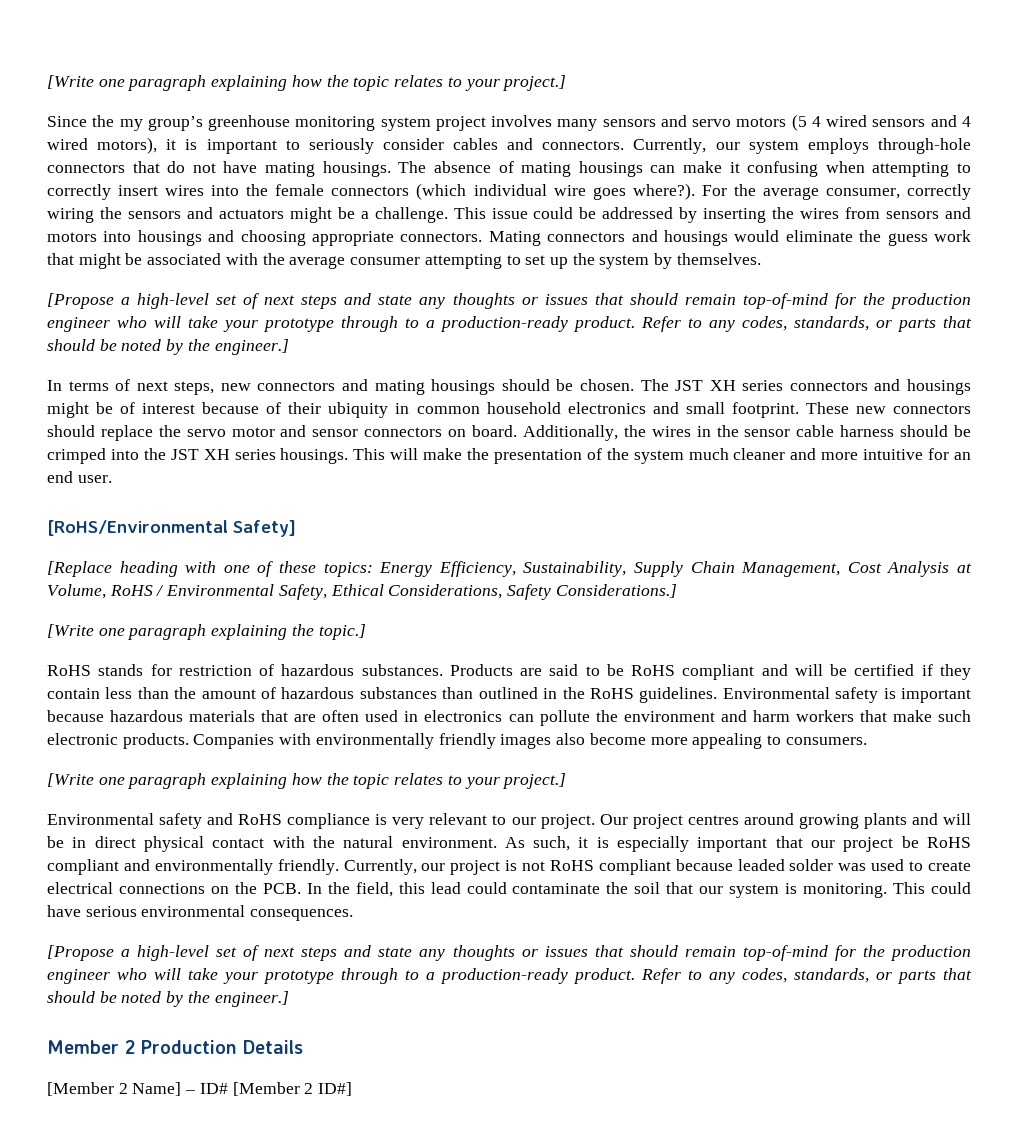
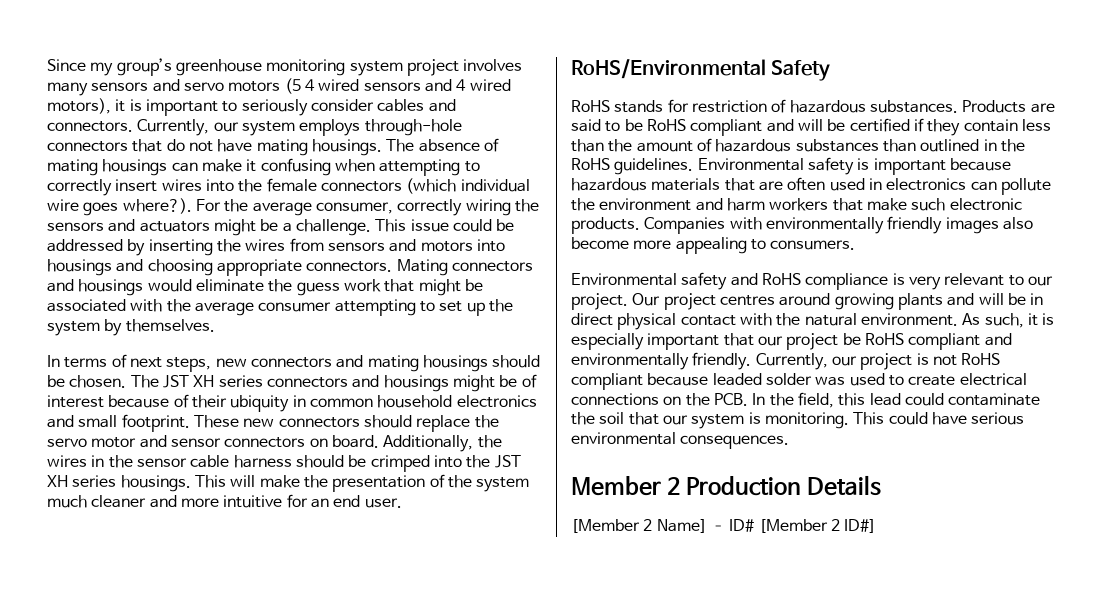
[47,75,567,91] [47,115,115,127] [Write one paragraph explaining how the topic relates to your project.] // Since the -> [47,59,86,71] Since
[47,293,972,309] [47,316,972,332] [47,339,289,355] // [Propose a high-level set of next steps and state any thoughts or issues that should remain top-of-mind for the production engineer who will take your prototype through to a production-ready product. Refer to any codes, standards, or parts that should be noted by the engineer.] -> (215, 325) none
[47,520,296,537] [47,561,973,577] [47,584,677,600] [47,624,366,640] [RoHS/Environmental Safety] // [Replace heading with one of these topics: Energy Efficiency, Sustainability, Supply Chain Management, Cost Analysis at Volume, RoHS / Environmental Safety, Ethical Considerations, Safety Considerations.] // [Write one paragraph explaining the topic.] -> [571,59,831,81] RoHS/Environmental Safety
[47,773,567,789] // [Write one paragraph explaining how the topic relates to your project.] -> (856, 245) none
[47,945,972,961] [47,968,972,984] [47,991,289,1007] // [Propose a high-level set of next steps and state any thoughts or issues that should remain top-of-mind for the production engineer who will take your prototype through to a production-ready product. Refer to any codes, standards, or parts that should be noted by the engineer.] -> (790, 442) none

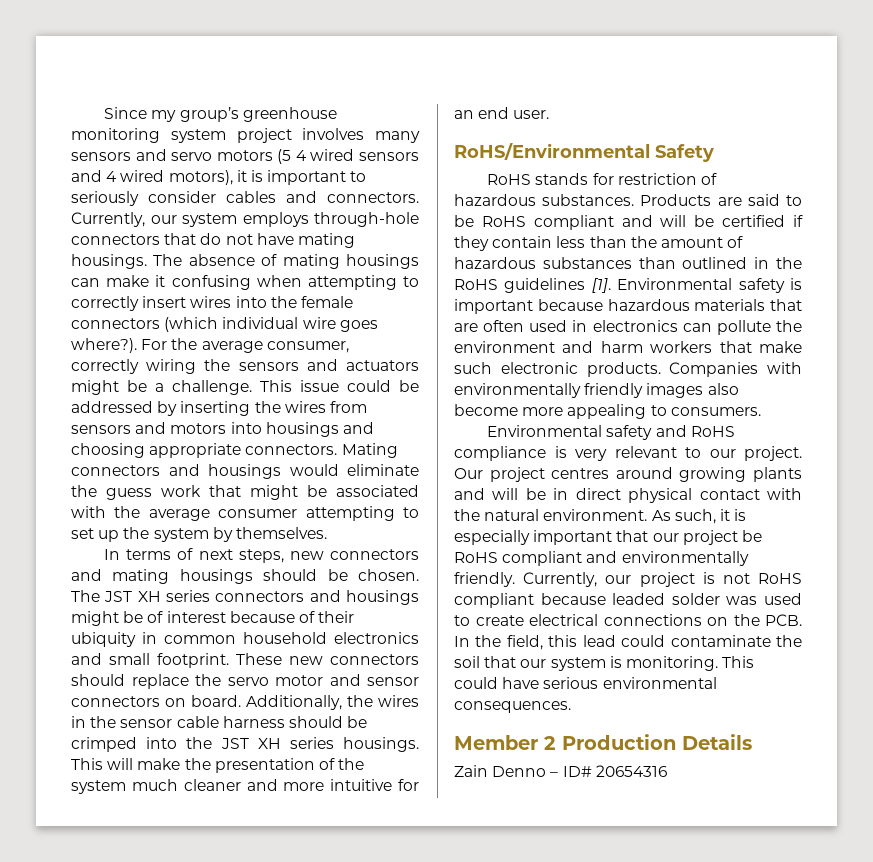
[614,158,694,175] guidelines. -> [504,278,611,293] guidelines [1].
[571,519,877,533] [Member 2 Name] – ID# [Member 2 ID#] -> [454,765,667,777] Zain Denno – ID# 20654316

